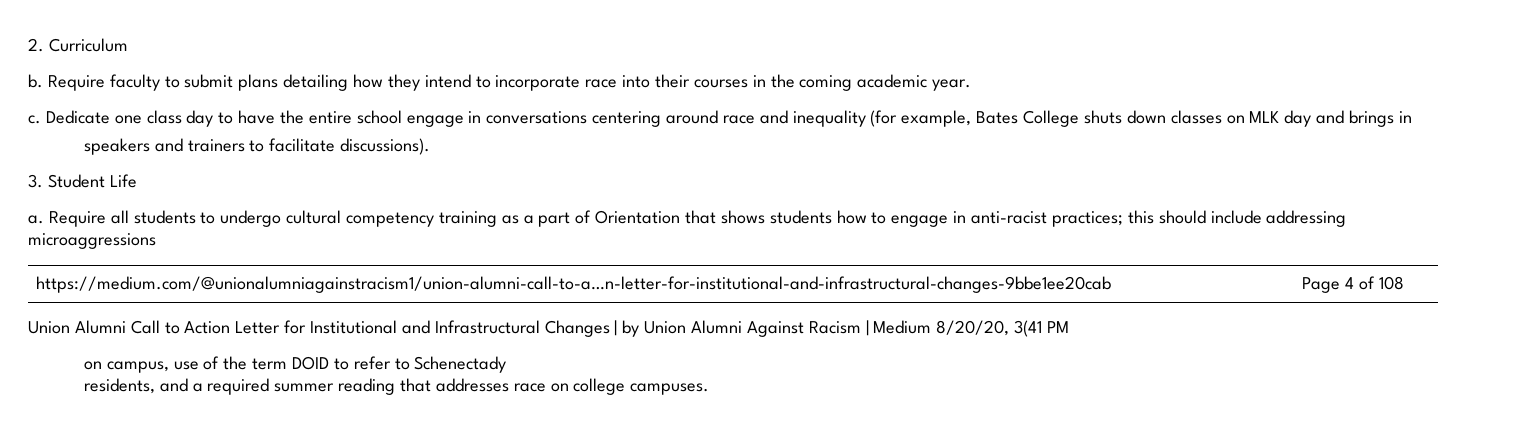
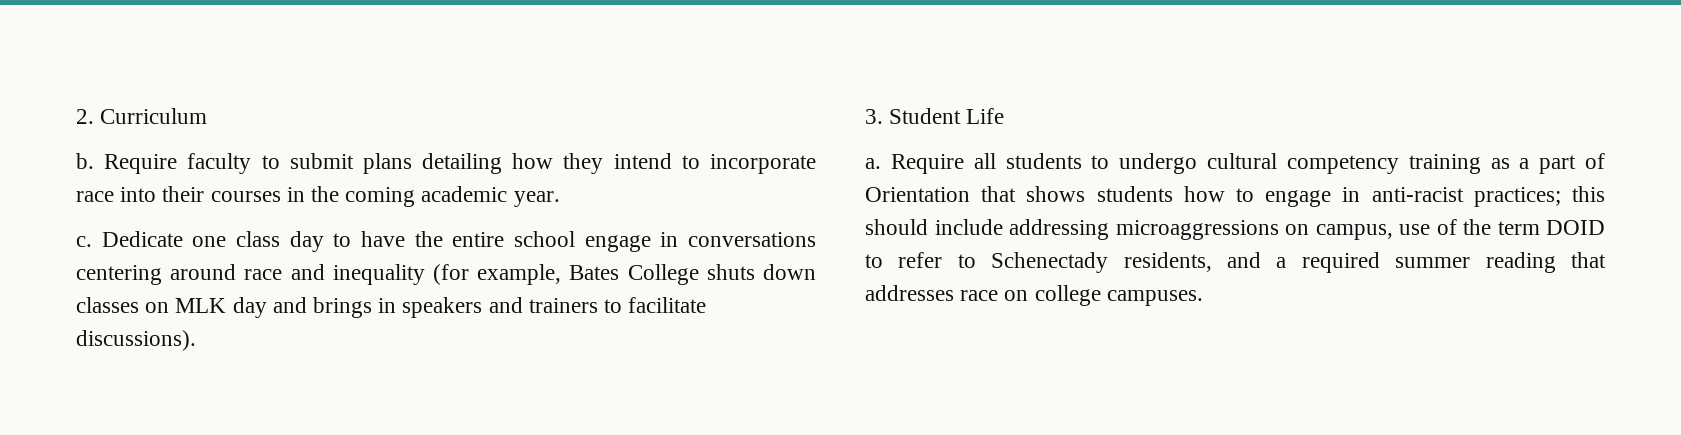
(1412, 117) // -> (397, 305) none
[36,276,1112,293] [1302,276,1404,293] [28,320,1070,337] // https://medium.com/@unionalumniagainstracism1/union-alumni-call-to-a…n-letter-for-institutional-and-infrastructural-changes-9bbe1ee20cab | Page 4 of 108 // Union Alumni Call to Action Letter for Institutional and Infrastructural Changes | by Union Alumni Against Racism | Medium 8/20/20, 3(41 PM // -> (1279, 230) none
(507, 364) // -> (1109, 262) none

